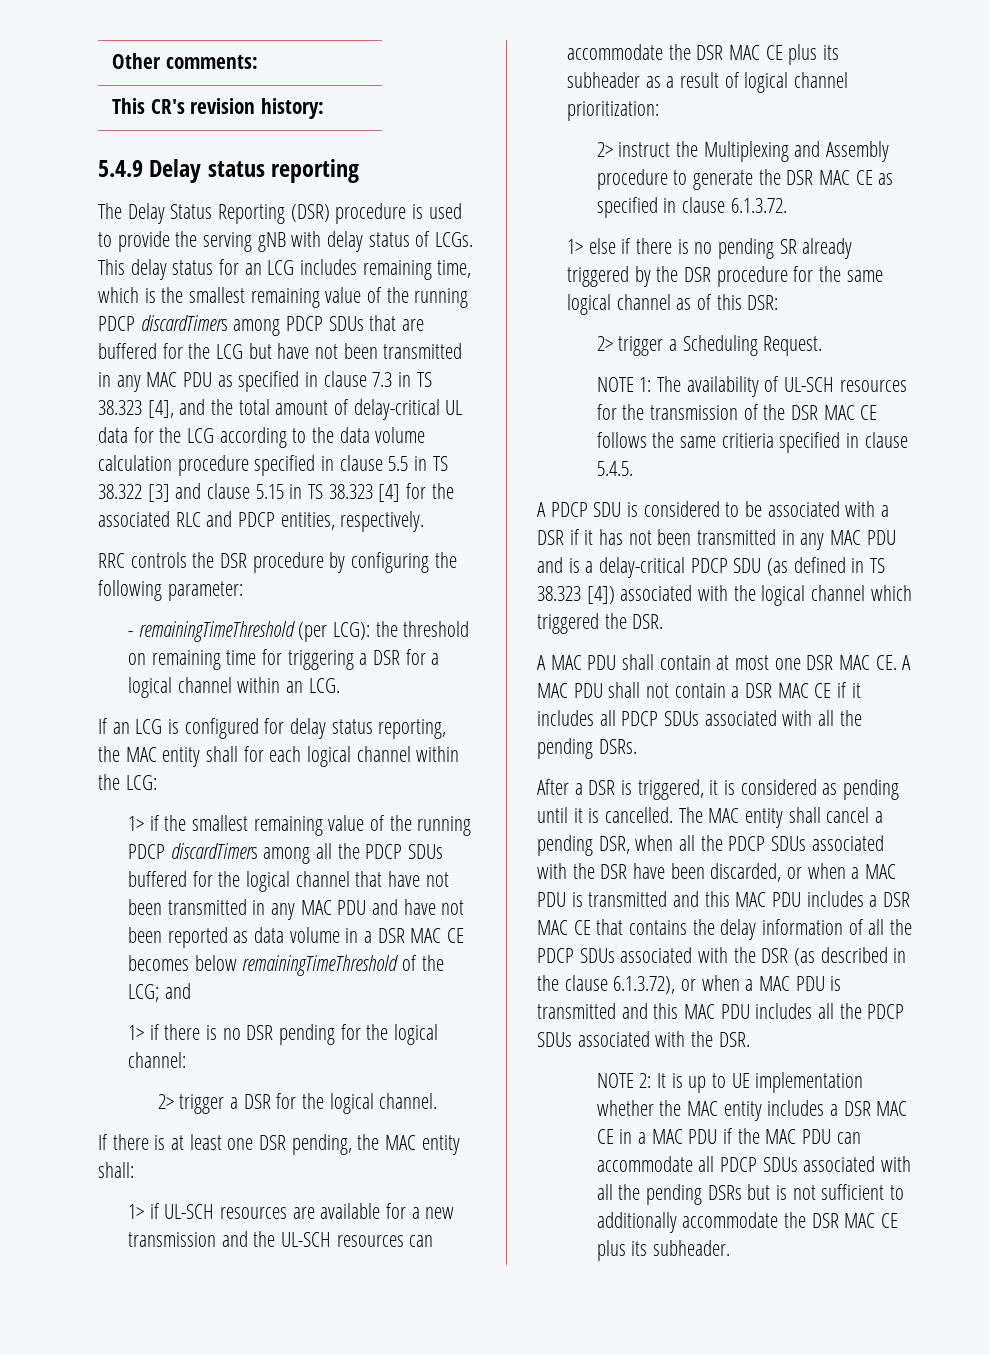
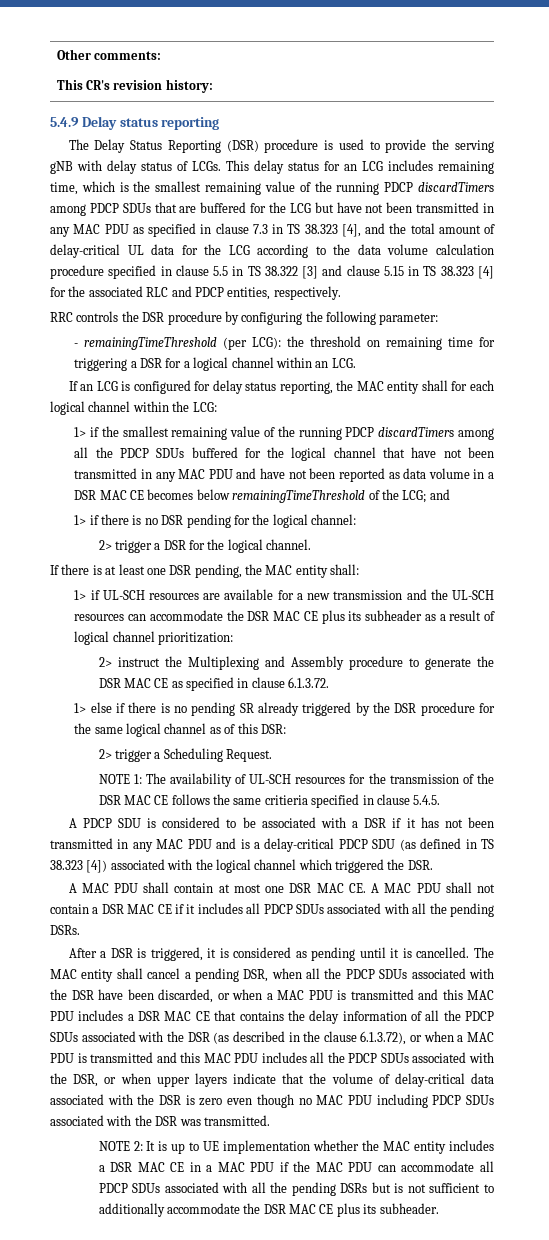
[718,1032,750,1047] DSR. -> [73,1073,495,1087] [50,1094,494,1108] [50,1115,270,1126] DSR, or when upper layers indicate that the volume of delay-critical data associated with the DSR is zero even though no MAC PDU including PDCP SDUs associated with the DSR was transmitted.

